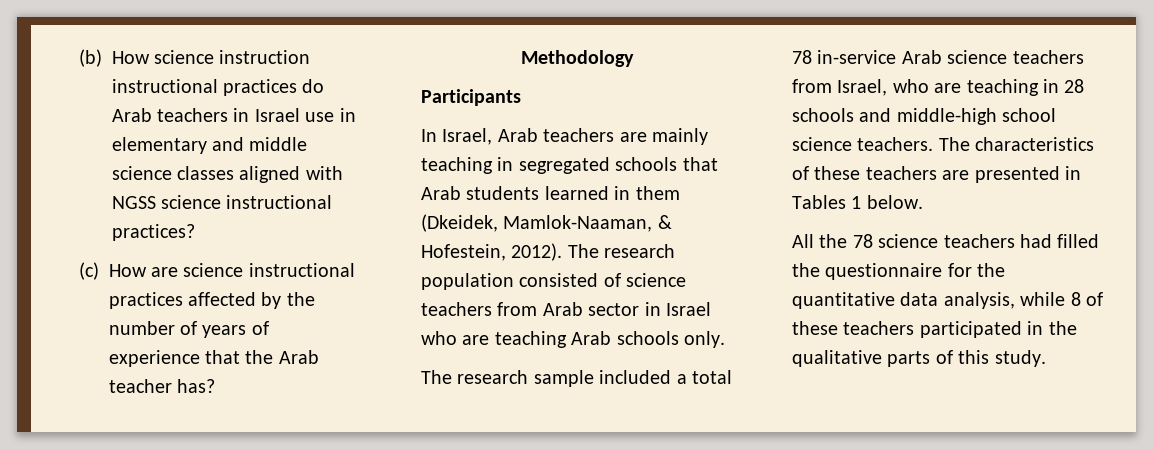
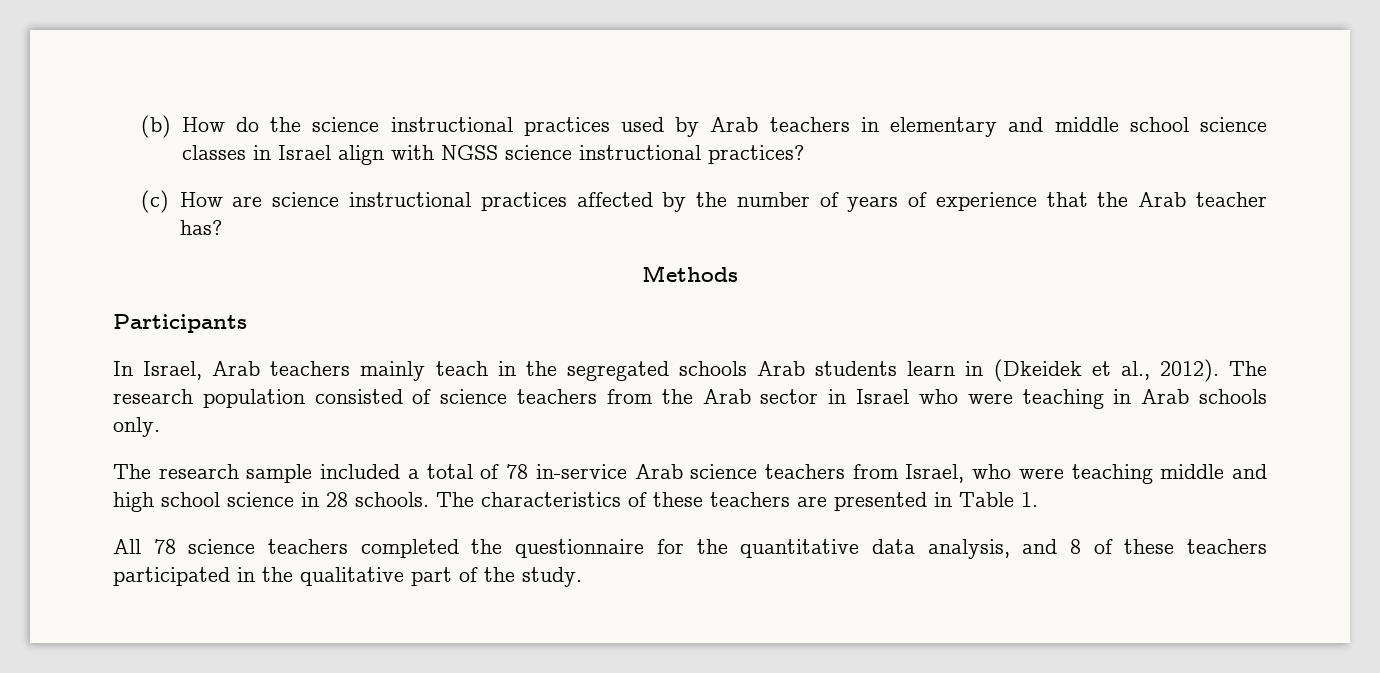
[153,50,311,64] [111,79,325,96] [111,108,335,122] science instruction instructional practices do Arab teachers in Israel use -> [235,117,850,137] do the science instructional practices used by Arab teachers
(308, 144) none -> [1129,117,1189,132] school
[239,166,301,183] aligned -> [252,145,384,165] in Israel align
[520,50,634,67] Methodology -> [642,265,738,282] Methods
[619,128,708,145] [421,157,514,174] are mainly teaching in -> [360,361,557,381] mainly teach in the
[682,157,718,171] that -> (747, 368) none
[544,186,680,200] [421,214,672,232] [421,244,506,261] learned in them (Dkeidek, Mamlok-Naaman, & Hofestein, -> [907,359,1150,382] learn in (Dkeidek et al.,
(538, 309) none -> [661,389,693,404] the
[462,331,567,348] are teaching -> [967,389,1132,409] were teaching in
(732, 377) none -> [480,464,500,479] of
[934,79,1085,96] [792,108,1057,125] [792,137,934,151] are teaching in 28 schools and middle-high school science teachers. -> [1018,464,1267,484] [113,492,429,512] were teaching middle and high school science in 28 schools.
[792,195,923,209] Tables 1 below. -> [959,492,1038,507] Table 1.
[819,234,848,248] the -> (141, 546) none
[1020,234,1100,248] had filled -> [360,539,459,558] completed
[1020,292,1066,306] while -> [1022,539,1058,554] and
[887,350,990,367] parts of this -> [411,567,515,586] part of the

